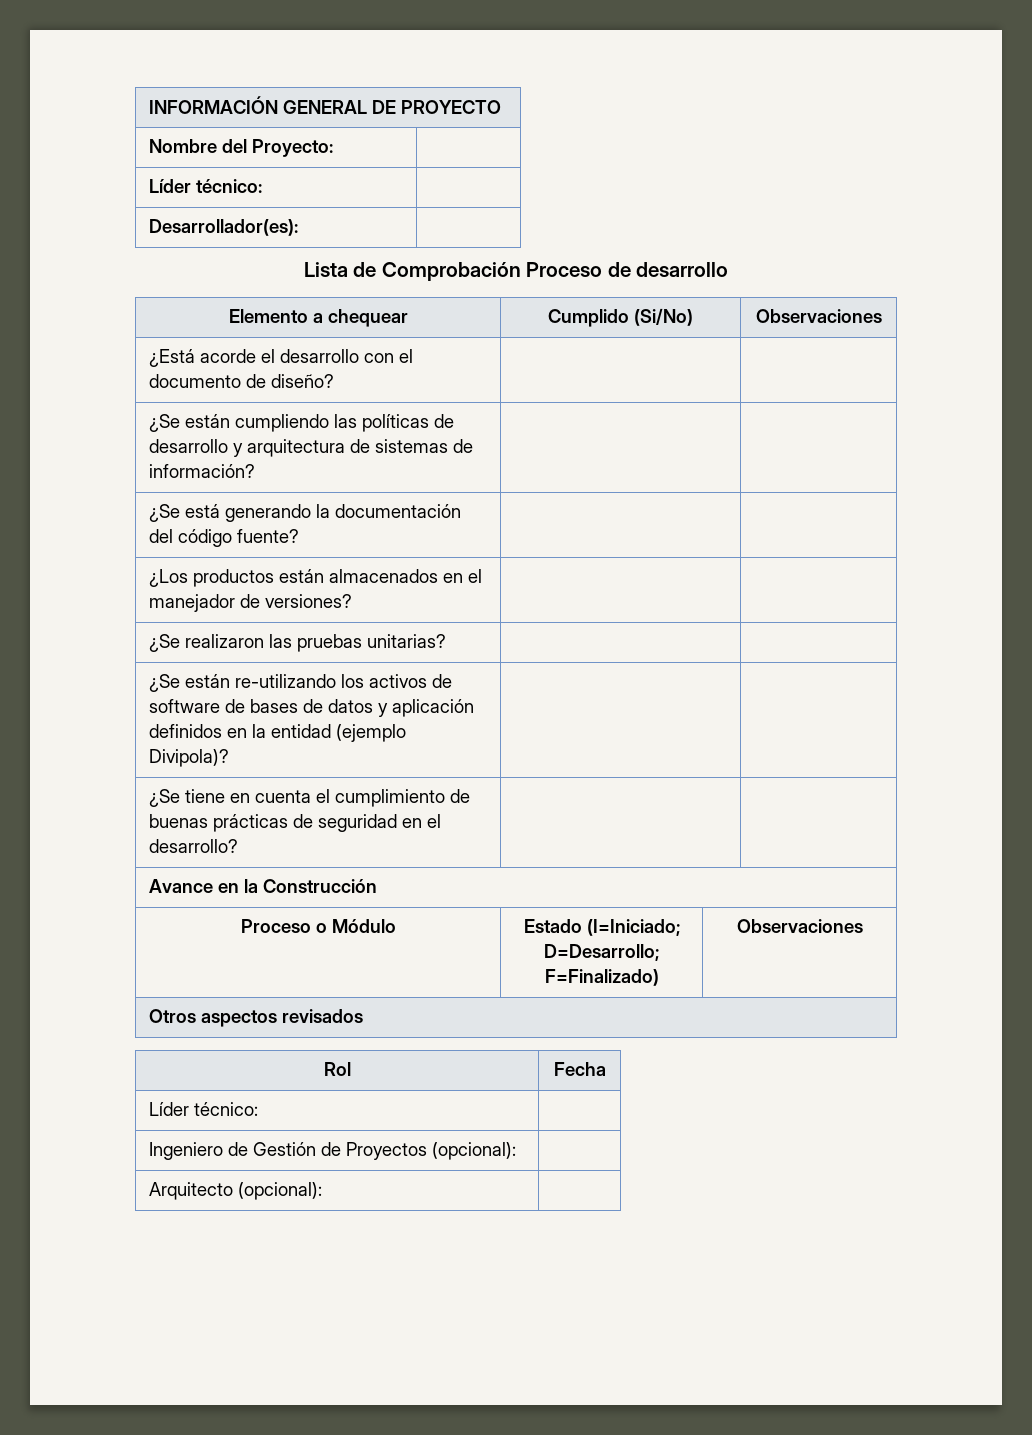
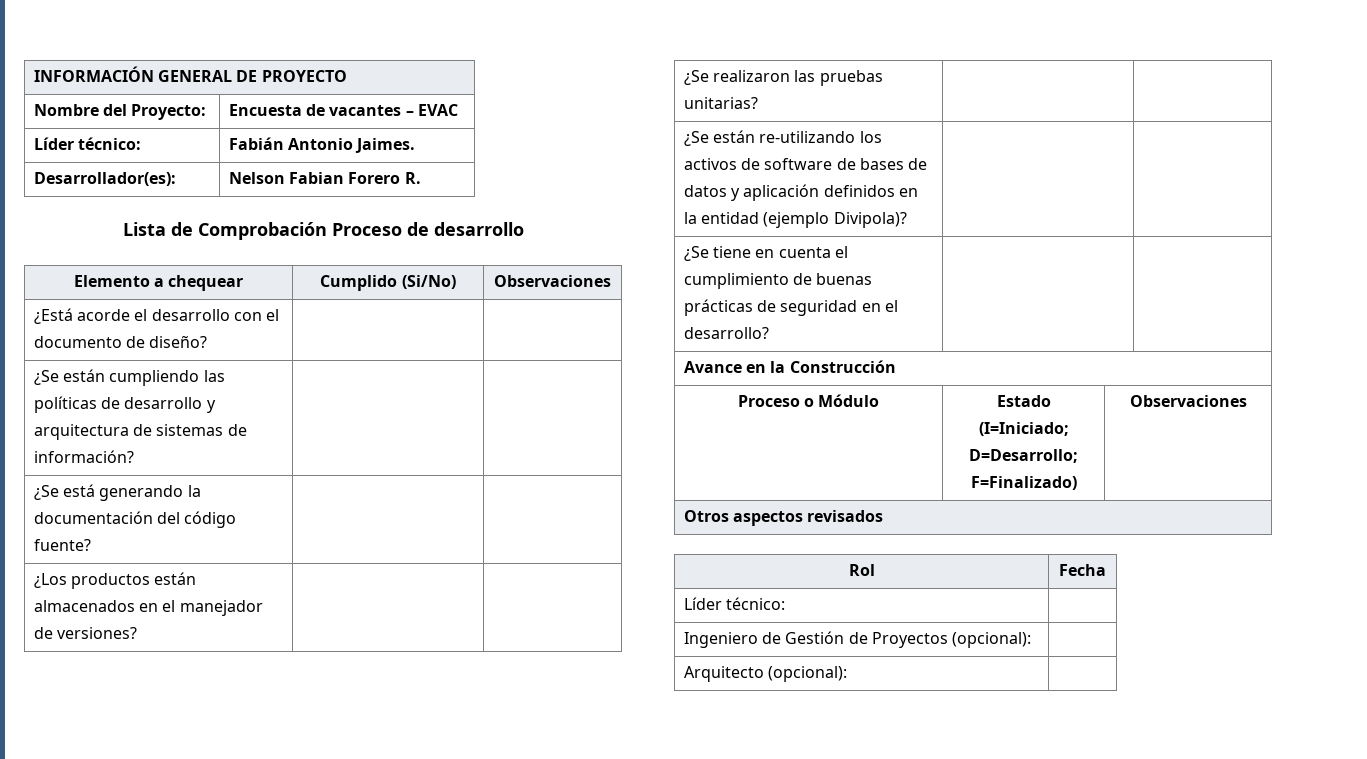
[149,179,263,193] [149,219,299,236] // Líder técnico: | // Desarrollador(es): | -> [228,104,459,116] [33,137,142,150] [228,137,416,153] [33,172,176,186] [228,172,421,184] Encuesta de vacantes – EVAC // Líder técnico: | Fabián Antonio Jaimes. // Desarrollador(es): | Nelson Fabian Forero R.

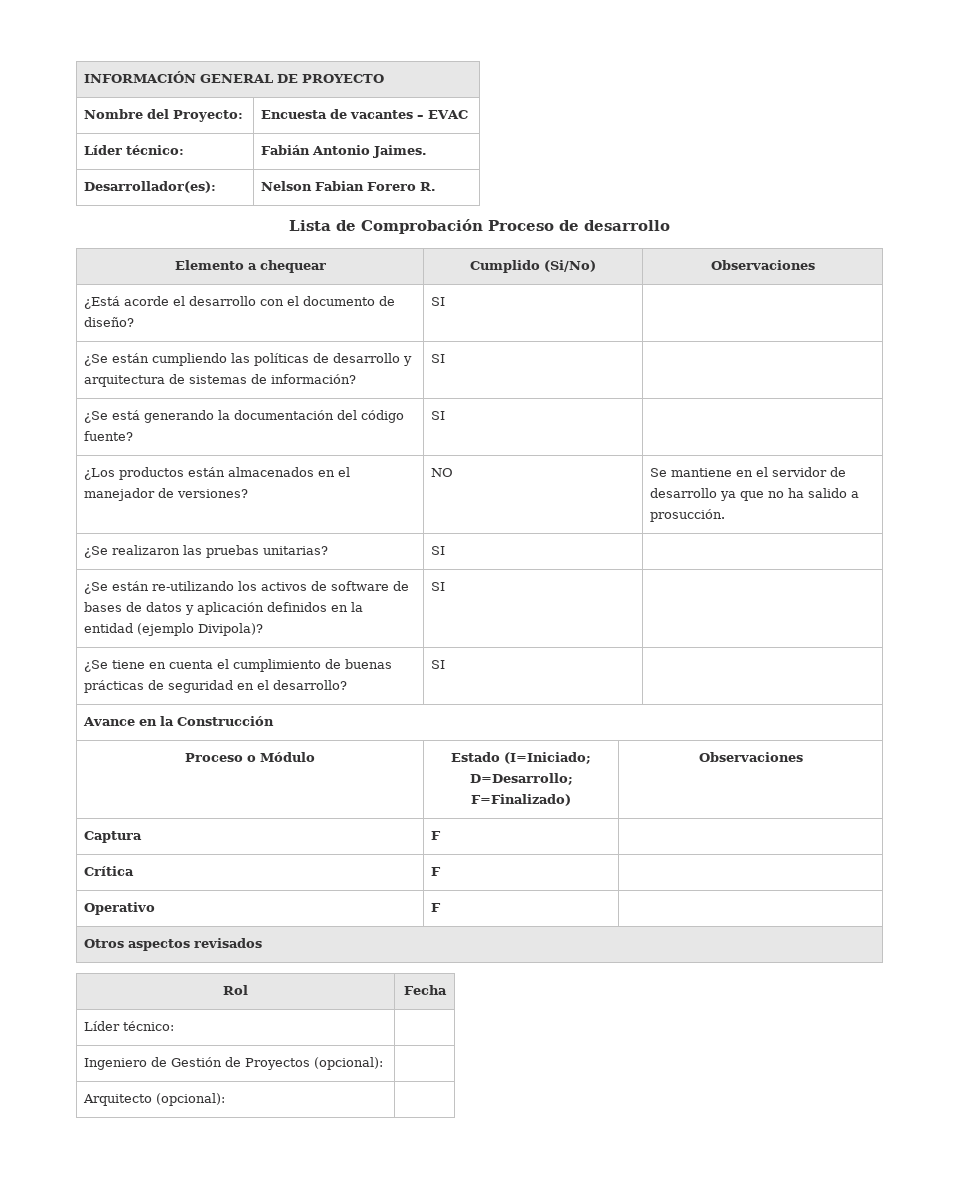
(208, 341) none -> [431,297,446,306] SI
(134, 456) none -> [431,354,446,363] SI
(91, 545) none -> [431,411,446,420] SI
(138, 633) | -> [431,468,454,477] [650,467,847,477] [650,488,860,501] [650,509,726,522] NO | Se mantiene en el servidor de desarrollo ya que no ha salido a prosucción.
(758, 103) none -> [431,546,446,555] SI
(907, 220) none -> [431,582,446,591] SI
(769, 333) none -> [431,660,446,669] SI
(1247, 401) none -> [84,831,143,843] [431,831,442,840] [84,866,135,876] [431,867,442,876] [84,902,156,915] [431,903,442,912] // Captura | F | // Crítica | F | // Operativo | F |

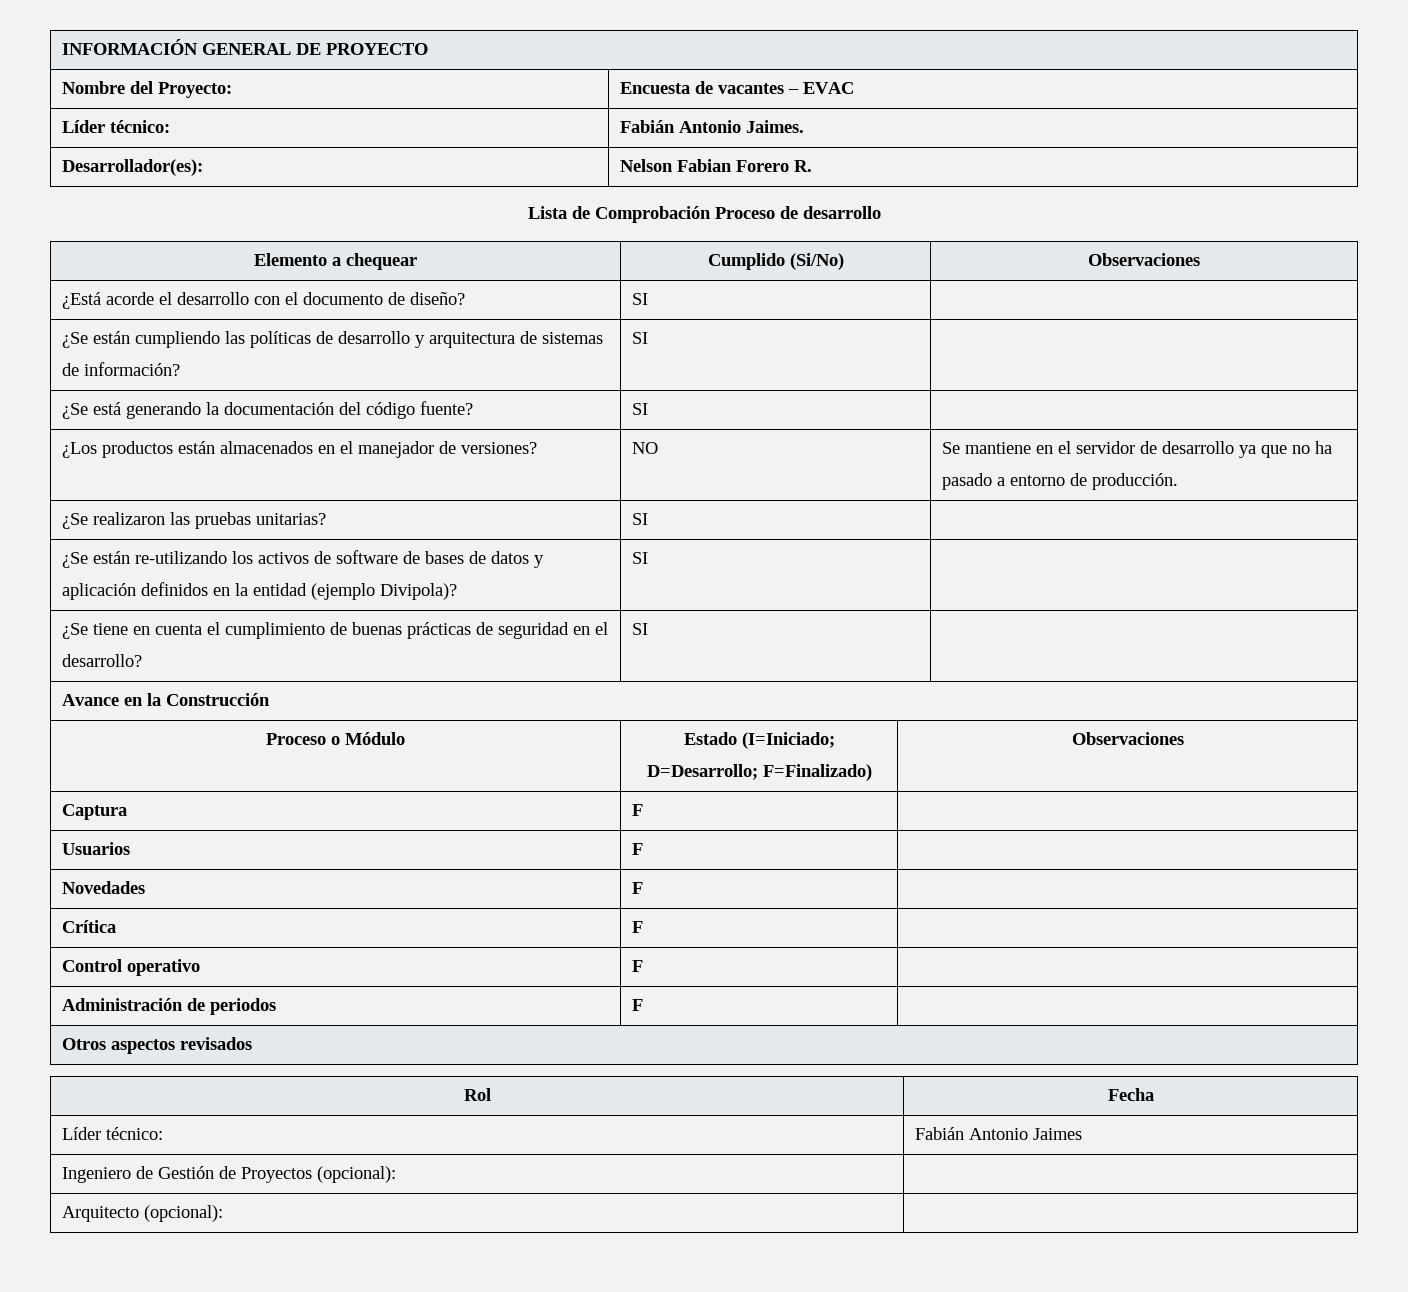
[808,488,860,498] [650,509,726,522] salido a prosucción. -> [941,473,1178,490] pasado a entorno de producción.
[84,866,135,876] [431,867,442,876] [84,902,156,915] Crítica | F | // Operativo -> [61,842,130,855] [631,843,643,855] [61,881,145,894] [631,882,643,894] [61,920,116,933] [631,921,643,933] [61,959,200,976] [631,960,643,972] [61,998,276,1015] Usuarios | F | // Novedades | F | // Crítica | F | // Control operativo | F | // Administración de periodos
(175, 1026) none -> [914,1127,1082,1140] Fabián Antonio Jaimes

